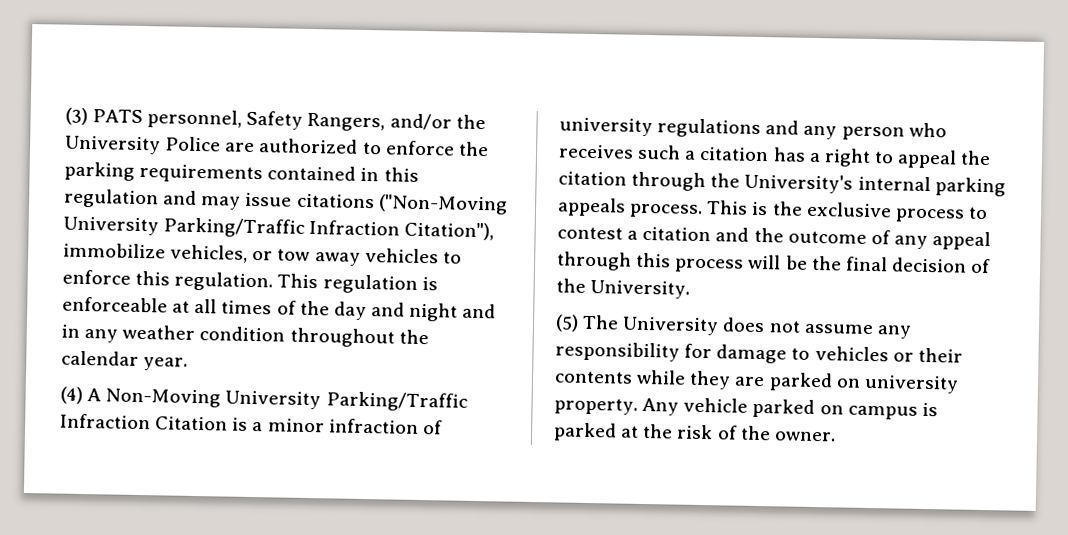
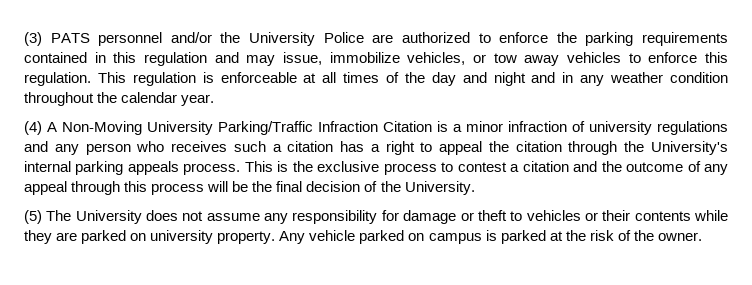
[147,109,386,132] personnel, Safety Rangers, -> [98,32,163,46] personnel
[245,192,508,215] [63,216,495,241] issue citations ("Non-Moving University Parking/Traffic Infraction Citation"), -> [283,52,322,65] issue,
(788, 354) none -> [460,210,507,221] or theft

